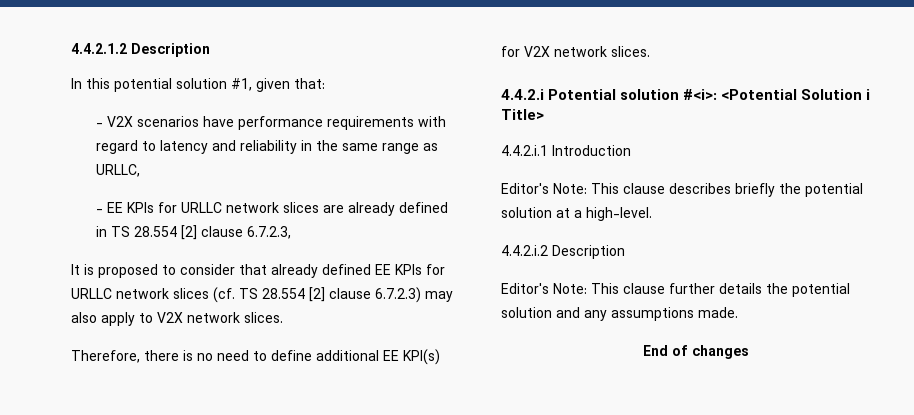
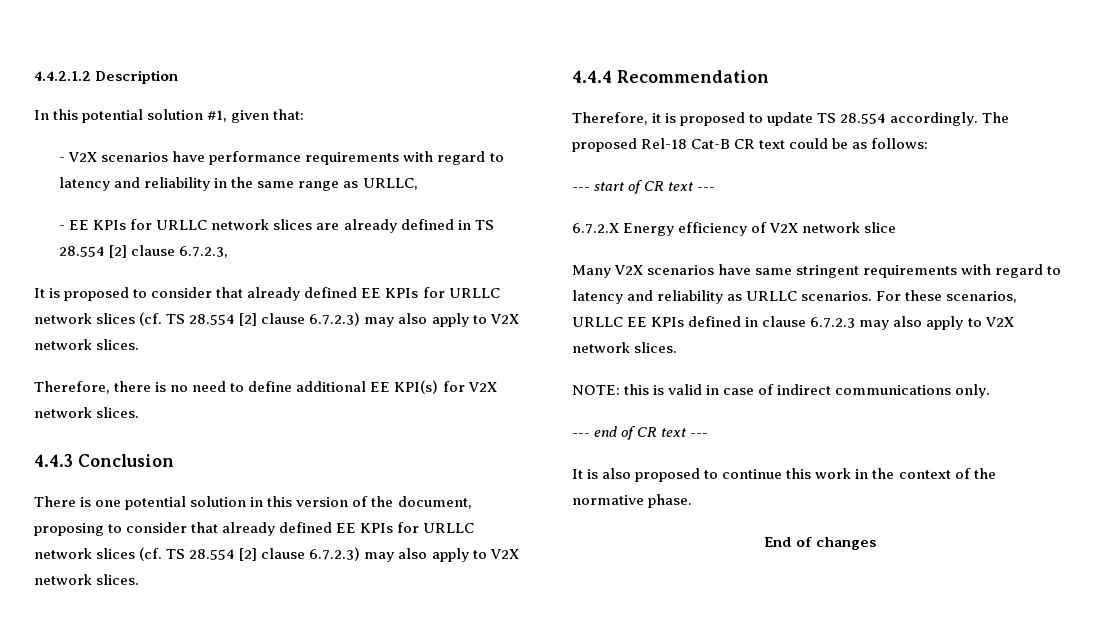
[501,89,871,100] [501,109,544,120] [501,145,631,156] [501,183,863,197] [501,207,652,221] [501,245,625,259] [501,283,850,297] [501,307,738,321] 4.4.2.i Potential solution #<i>: <Potential Solution i Title> // 4.4.2.i.1 Introduction // Editor's Note: This clause describes briefly the potential solution at a high-level. // 4.4.2.i.2 Description // Editor's Note: This clause further details the potential solution and any assumptions made. -> [34,454,174,467] [34,496,472,510] [34,522,475,536] [34,547,519,562] [34,574,140,585] [572,70,769,83] [572,112,1010,126] [572,138,929,152] [572,180,716,194] [572,222,897,236] [572,264,1062,278] [572,290,1018,304] [572,316,1014,330] [572,342,678,353] [572,384,991,398] [572,426,709,440] [572,468,996,482] [572,494,693,508] 4.4.3 Conclusion // There is one potential solution in this version of the document, proposing to consider that already defined EE KPIs for URLLC network slices (cf. TS 28.554 [2] clause 6.7.2.3) may also apply to V2X network slices. // 4.4.4 Recommendation // Therefore, it is proposed to update TS 28.554 accordingly. The proposed Rel-18 Cat-B CR text could be as follows: // --- start of CR text --- // 6.7.2.X Energy efficiency of V2X network slice // Many V2X scenarios have same stringent requirements with regard to latency and reliability as URLLC scenarios. For these scenarios, URLLC EE KPIs defined in clause 6.7.2.3 may also apply to V2X network slices. // NOTE: this is valid in case of indirect communications only. // --- end of CR text --- // It is also proposed to continue this work in the context of the normative phase.

